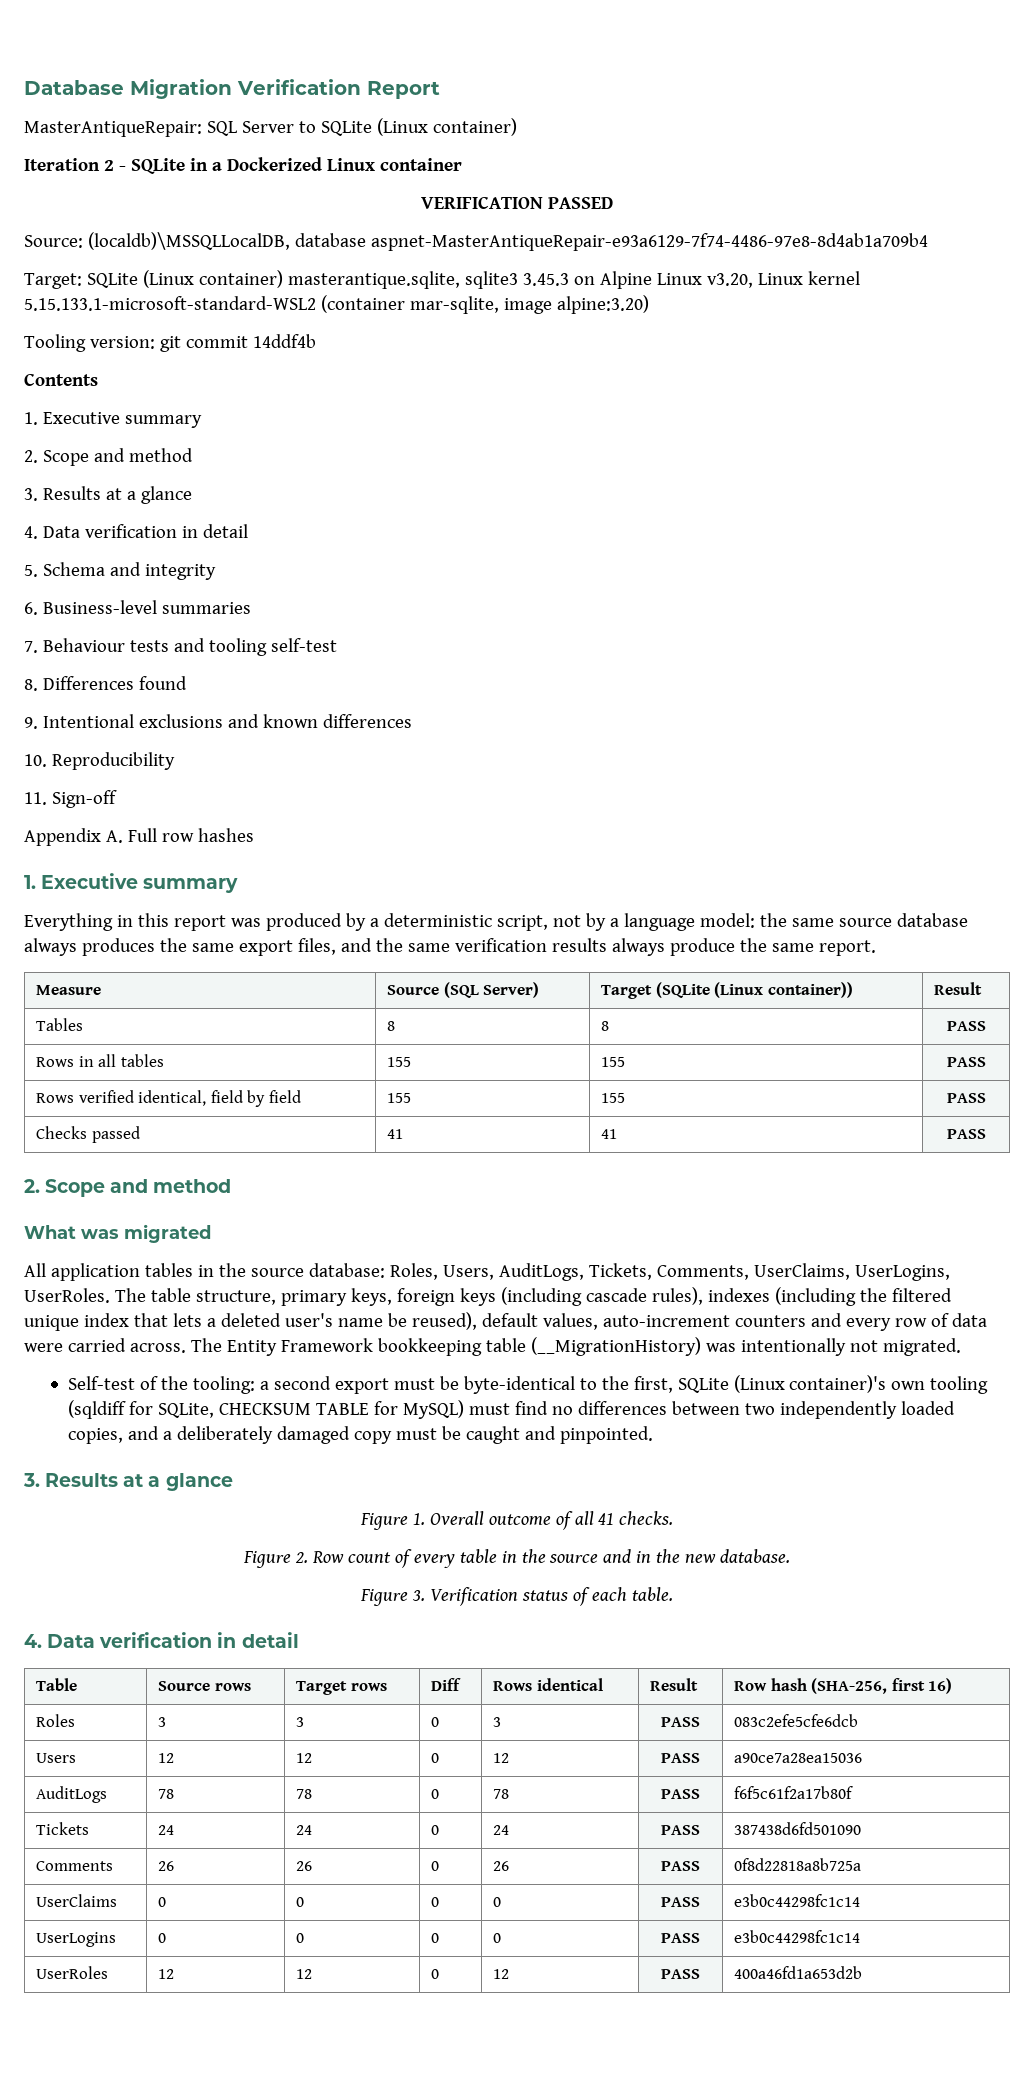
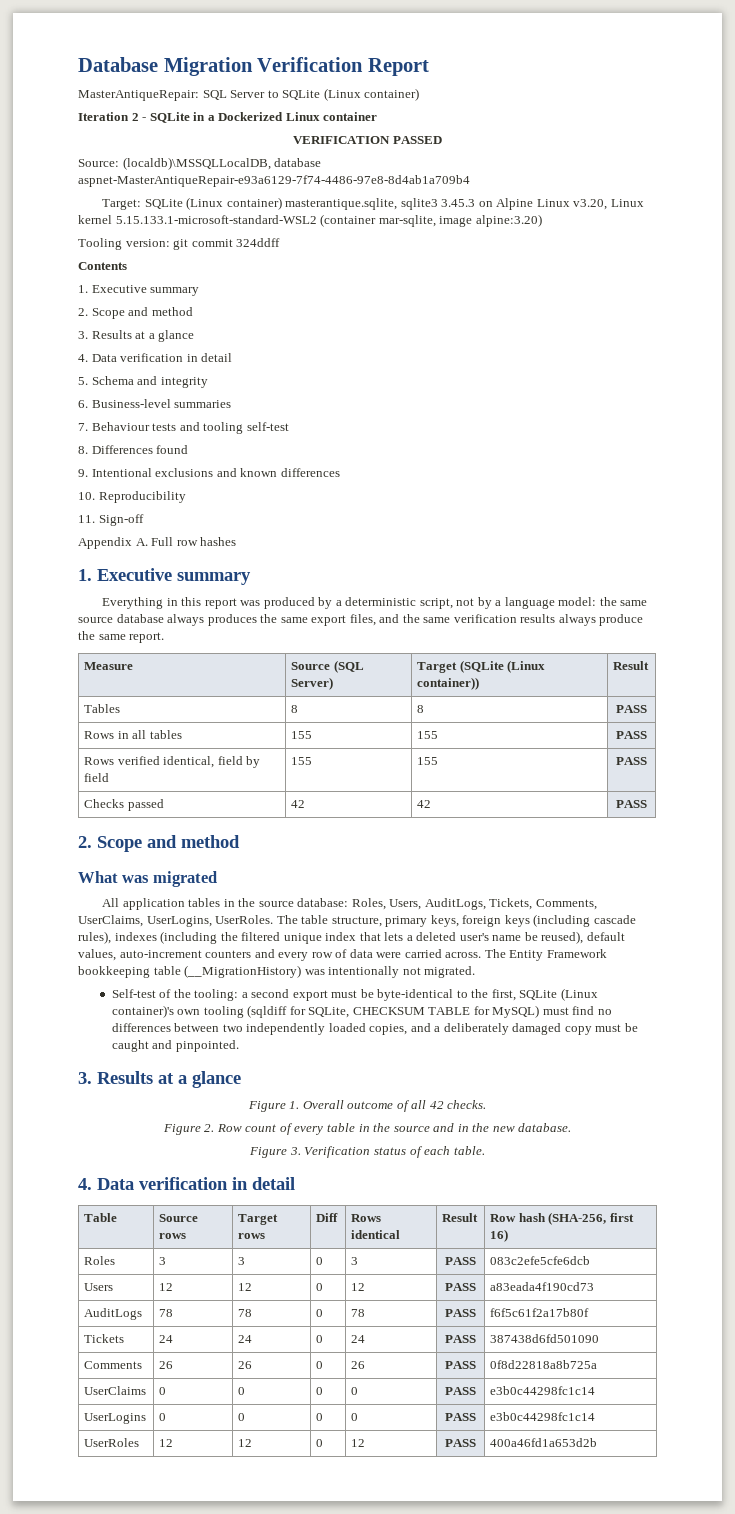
[252,334,316,348] 14ddf4b -> [236,238,281,247] 324ddff
[387,1129,404,1139] [601,1129,618,1139] 41 | 41 -> [291,800,306,808] [417,800,432,808] 42 | 42
[598,1513,615,1525] 41 -> [429,1101,444,1109] 42
[734,1753,863,1763] a90ce7a28ea15036 -> [490,1282,595,1291] a83eada4f190cd73

